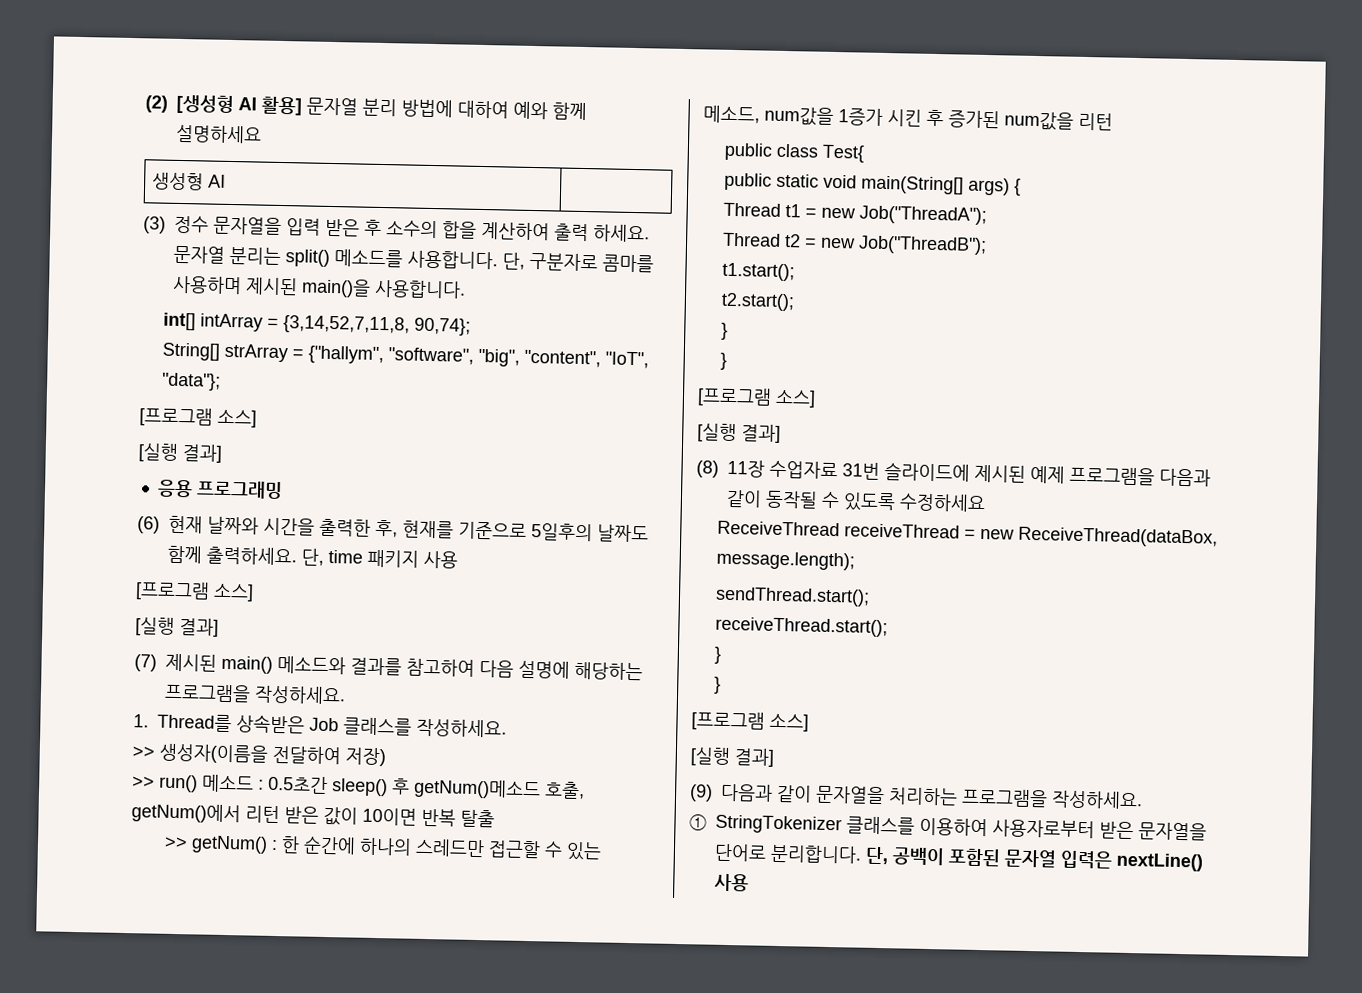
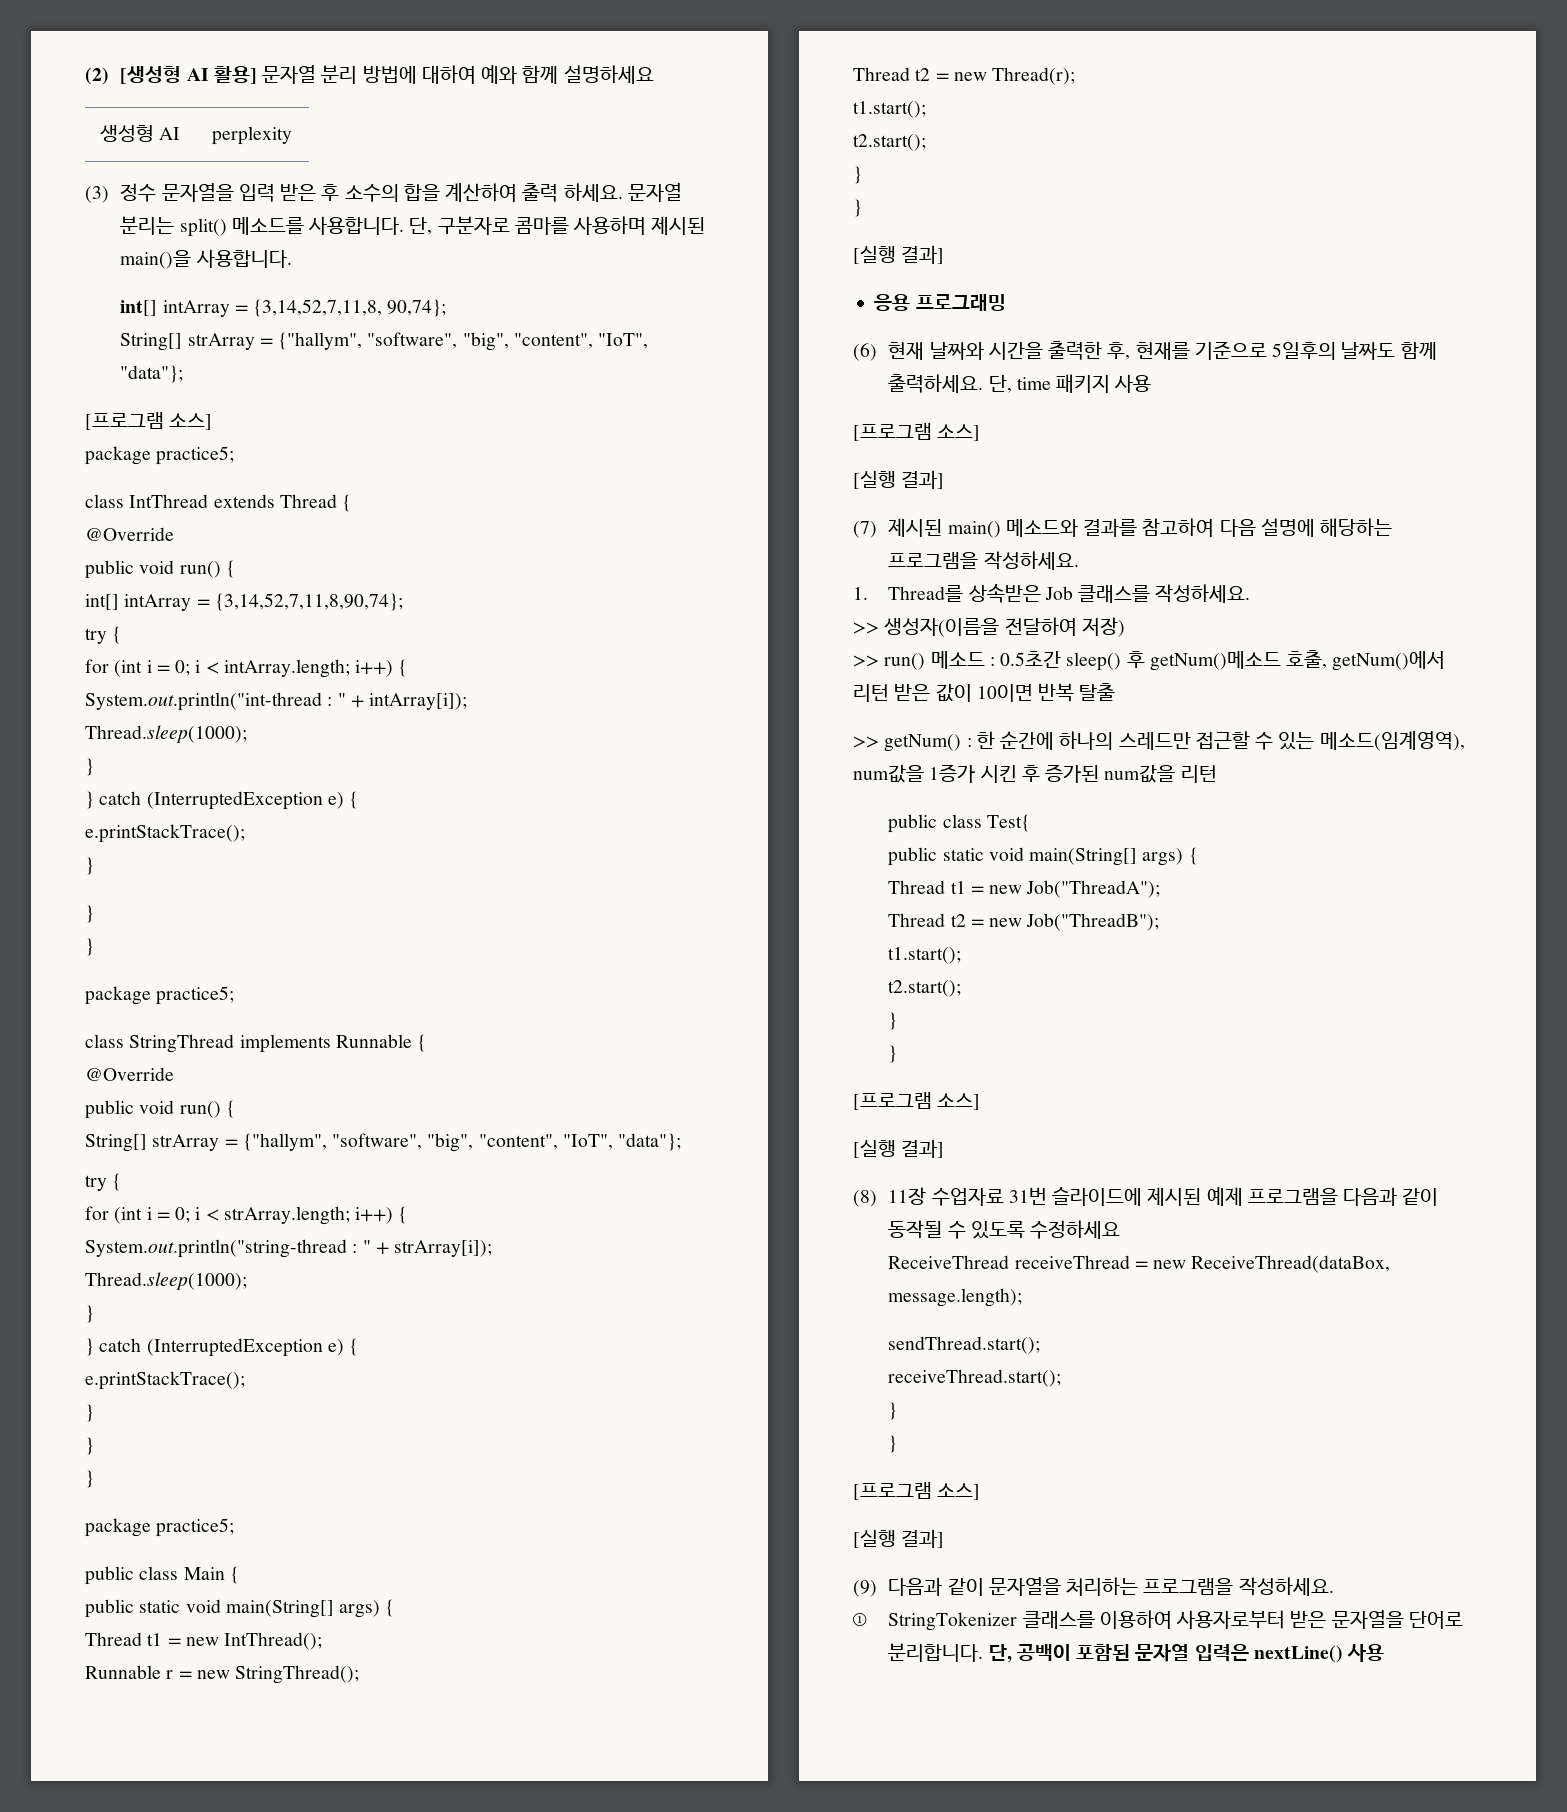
(226, 181) none -> [211,126,292,145] perplexity
(257, 418) none -> [85,446,235,465] [85,494,352,512] [85,527,174,541] [85,560,235,579] [85,593,403,611] [85,626,122,644] [85,659,408,678] [85,692,468,711] [85,725,247,743] [85,758,94,776] [85,791,359,810] [85,824,245,843] [85,857,94,875] [85,905,94,923] [85,938,94,956] [85,986,235,1005] [85,1034,427,1053] [85,1067,174,1081] [85,1100,235,1119] [85,1133,682,1152] [85,1173,122,1191] [85,1206,408,1225] [85,1239,493,1258] [85,1272,247,1290] [85,1305,94,1323] [85,1338,359,1357] [85,1371,245,1390] [85,1404,94,1422] [85,1437,94,1455] [85,1470,94,1488] [85,1518,235,1537] [85,1566,239,1585] [85,1599,395,1618] [85,1632,323,1650] [85,1665,360,1684] [853,67,1076,85] [853,101,926,118] [853,134,926,151] [853,166,862,184] [853,199,862,217] // package practice5; // class IntThread extends Thread { // @Override // public void run() { // int[] intArray = {3,14,52,7,11,8,90,74}; // try { // for (int i = 0; i < intArray.length; i++) { // System.out.println("int-thread : " + intArray[i]); // Thread.sleep(1000); // } // } catch (InterruptedException e) { // e.printStackTrace(); // } // } // } // package practice5; // class StringThread implements Runnable { // @Override // public void run() { // String[] strArray = {"hallym", "software", "big", "content", "IoT", "data"}; // try { // for (int i = 0; i < strArray.length; i++) { // System.out.println("string-thread : " + strArray[i]); // Thread.sleep(1000); // } // } catch (InterruptedException e) { // e.printStackTrace(); // } // } // } // package practice5; // public class Main { // public static void main(String[] args) { // Thread t1 = new IntThread(); // Runnable r = new StringThread(); // Thread t2 = new Thread(r); // t1.start(); // t2.start(); // } // }
[703,105,760,124] 메소드, -> [1319,730,1465,751] 메소드(임계영역),

